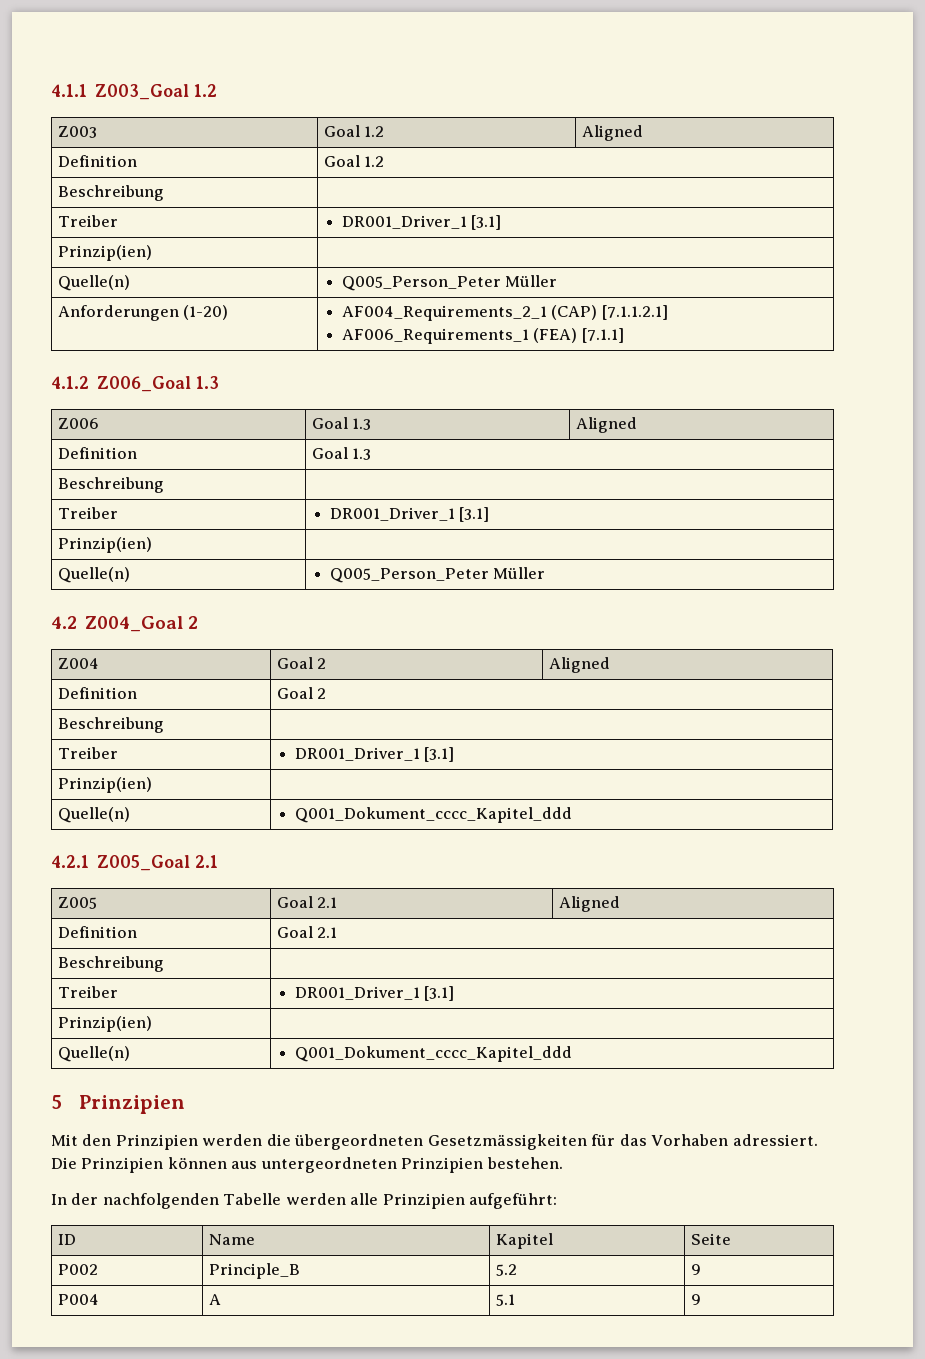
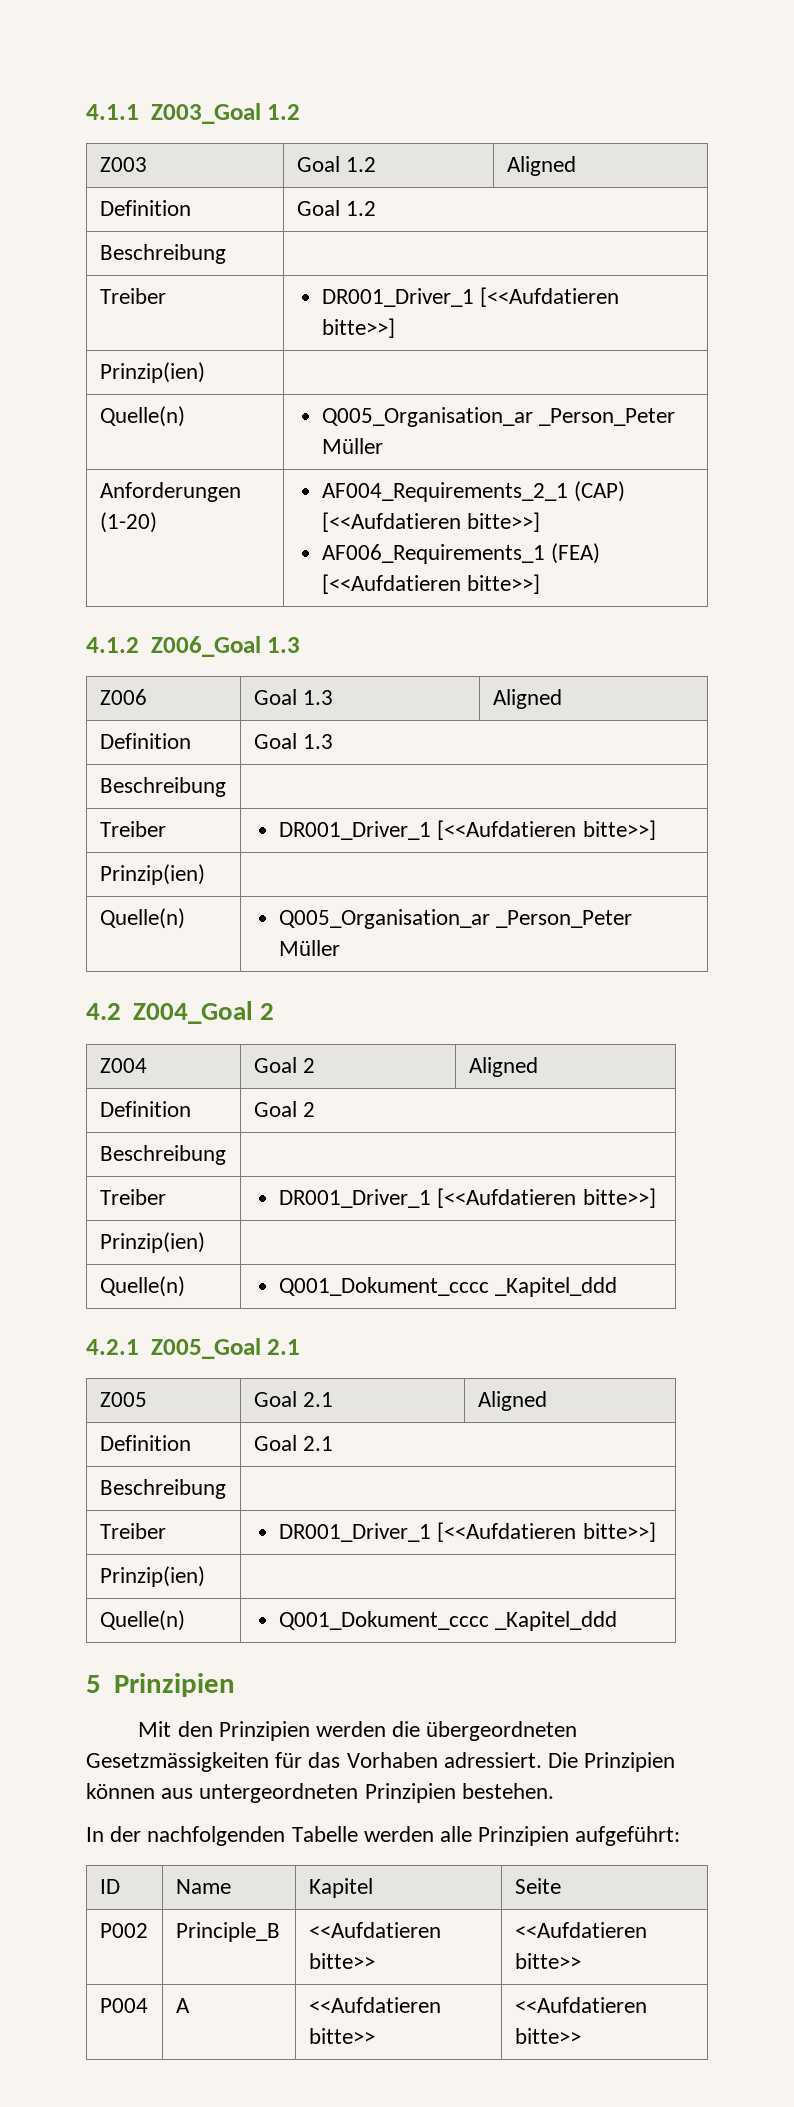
[471,215,502,230] [57,245,152,261] [57,275,130,291] [341,276,501,291] [3.1] // Prinzip(ien) | // Quelle(n) | Q005_Person_Peter -> [480,287,620,307] [322,318,396,338] [99,362,205,383] [99,406,185,427] [322,407,676,427] [<<Aufdatieren bitte>>] // Prinzip(ien) | // Quelle(n) | Q005_Organisation_ar _Person_Peter
[601,305,668,320] [7.1.1.2.1] -> [322,512,541,532] [<<Aufdatieren bitte>>]
[581,328,624,343] [7.1.1] -> [322,574,541,594] [<<Aufdatieren bitte>>]
[459,507,490,522] [57,537,152,553] [57,567,130,583] [329,568,489,583] [3.1] // Prinzip(ien) | // Quelle(n) | Q005_Person_Peter -> [437,820,656,840] [99,864,205,885] [99,908,185,929] [279,909,633,929] [<<Aufdatieren bitte>>] // Prinzip(ien) | // Quelle(n) | Q005_Organisation_ar _Person_Peter
[424,747,455,762] [57,777,152,793] [57,807,130,823] [294,807,572,823] [3.1] // Prinzip(ien) | // Quelle(n) | Q001_Dokument_cccc_Kapitel_ddd -> [437,1188,656,1208] [99,1232,205,1253] [99,1276,185,1297] [279,1277,618,1297] [<<Aufdatieren bitte>>] // Prinzip(ien) | // Quelle(n) | Q001_Dokument_cccc _Kapitel_ddd
[424,986,455,1001] [57,1016,152,1032] [57,1046,130,1062] [294,1046,572,1062] [3.1] // Prinzip(ien) | // Quelle(n) | Q001_Dokument_cccc_Kapitel_ddd -> [437,1522,656,1542] [99,1566,205,1587] [99,1610,185,1631] [279,1611,618,1631] [<<Aufdatieren bitte>>] // Prinzip(ien) | // Quelle(n) | Q001_Dokument_cccc _Kapitel_ddd
[495,1264,517,1276] [690,1264,701,1275] [57,1294,99,1305] [208,1294,221,1305] [495,1294,515,1306] [690,1294,701,1305] 5.2 | 9 // P004 | A | 5.1 | 9 -> [308,1922,441,1938] [308,1953,375,1969] [514,1922,647,1938] [514,1953,581,1969] [99,1998,148,2013] [175,1998,190,2013] [308,1997,441,2013] [308,2028,375,2044] [514,1997,647,2013] [514,2028,581,2044] <<Aufdatieren bitte>> | <<Aufdatieren bitte>> // P004 | A | <<Aufdatieren bitte>> | <<Aufdatieren bitte>>

